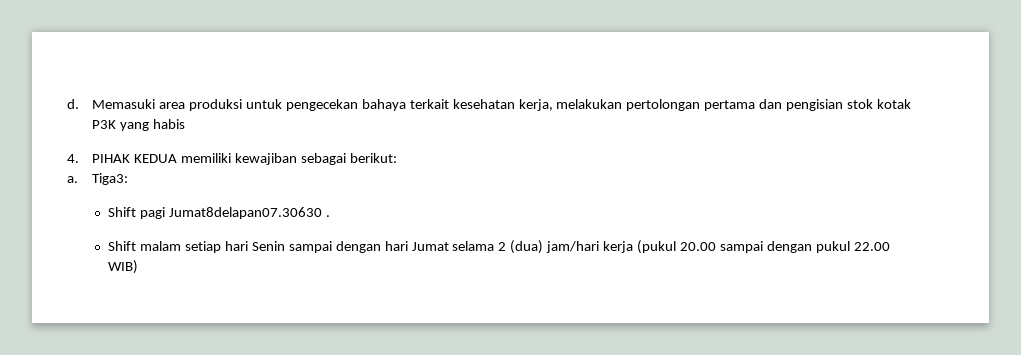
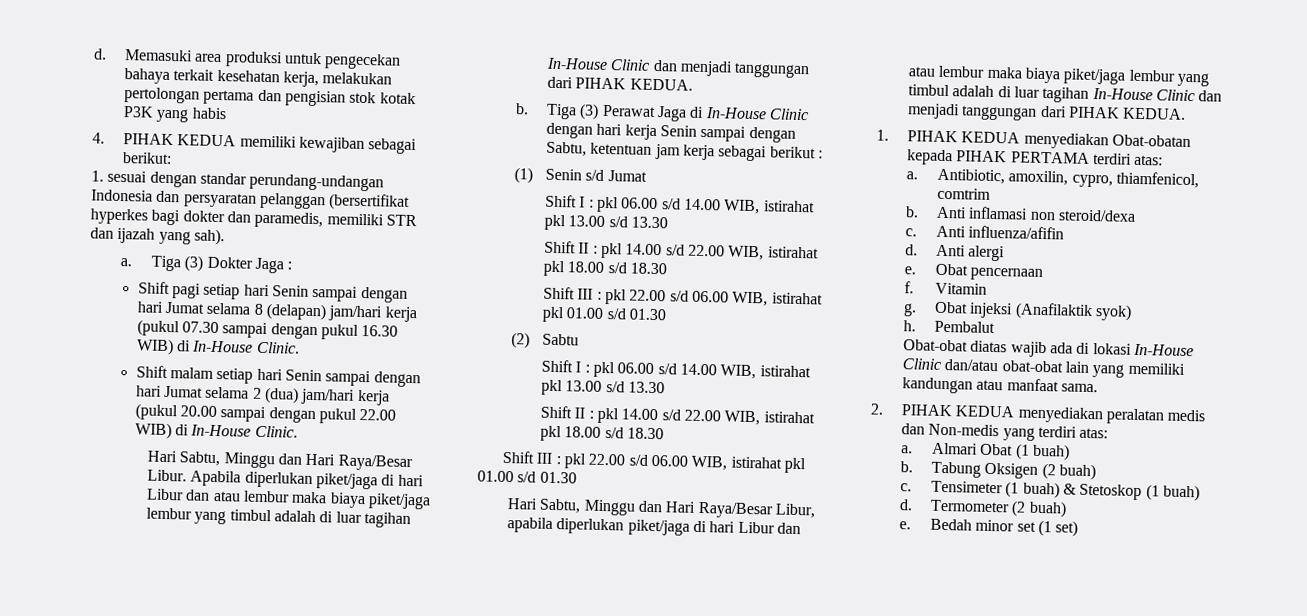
[67,173,129,185] [108,207,330,219] a. Tiga3: // Shift pagi Jumat8delapan07.30630 . -> [91,170,385,192] [91,189,411,211] [90,208,417,229] [90,227,225,246] [119,255,293,274] [137,281,408,303] [136,301,417,323] [136,319,399,340] [135,338,300,356] 1. sesuai dengan standar perundang-undangan Indonesia dan persyaratan pelanggan (bersertifikat hyperkes bagi dokter dan paramedis, memiliki STR dan ijazah yang sah). // a. Tiga (3) Dokter Jaga : // Shift pagi setiap hari Senin sampai dengan hari Jumat selama 8 (delapan) jam/hari kerja (pukul 07.30 sampai dengan pukul 16.30 WIB) di In-House Clinic.
(139, 267) none -> [174,424,298,438] [146,450,413,472] [146,469,424,490] [145,488,431,510] [145,507,411,529] [545,57,811,79] [546,76,693,91] [514,103,809,122] [545,122,796,143] [545,141,823,162] [513,167,647,184] [544,194,815,215] [543,214,668,231] [543,240,819,261] [542,260,667,277] [542,286,823,307] [541,306,666,323] [510,332,579,349] [540,359,811,380] [540,379,665,396] [539,405,815,426] [539,425,664,442] [502,450,807,474] [477,470,577,484] [506,498,815,519] [506,517,801,536] [907,65,1209,87] [907,84,1223,103] [906,103,1187,121] [876,129,1191,150] [906,149,1164,166] [905,168,1199,189] [936,187,991,200] [904,206,1136,222] [904,225,1065,240] [904,244,1006,262] [903,263,1044,282] [903,281,987,295] [902,301,1132,321] [902,320,995,334] [902,339,1194,358] [901,358,1185,378] [901,377,1098,394] [870,403,1207,425] [900,423,1109,441] [900,442,1070,461] [899,461,1096,481] [899,480,1200,502] [898,499,1067,518] [898,518,1079,537] di In-House Clinic. // Hari Sabtu, Minggu dan Hari Raya/Besar Libur. Apabila diperlukan piket/jaga di hari Libur dan atau lembur maka biaya piket/jaga lembur yang timbul adalah di luar tagihan In-House Clinic dan menjadi tanggungan dari PIHAK KEDUA. // b. Tiga (3) Perawat Jaga di In-House Clinic dengan hari kerja Senin sampai dengan Sabtu, ketentuan jam kerja sebagai berikut : // (1) Senin s/d Jumat // Shift I : pkl 06.00 s/d 14.00 WIB, istirahat pkl 13.00 s/d 13.30 // Shift II : pkl 14.00 s/d 22.00 WIB, istirahat pkl 18.00 s/d 18.30 // Shift III : pkl 22.00 s/d 06.00 WIB, istirahat pkl 01.00 s/d 01.30 // (2) Sabtu // Shift I : pkl 06.00 s/d 14.00 WIB, istirahat pkl 13.00 s/d 13.30 // Shift II : pkl 14.00 s/d 22.00 WIB, istirahat pkl 18.00 s/d 18.30 // Shift III : pkl 22.00 s/d 06.00 WIB, istirahat pkl 01.00 s/d 01.30 // Hari Sabtu, Minggu dan Hari Raya/Besar Libur, apabila diperlukan piket/jaga di hari Libur dan atau lembur maka biaya piket/jaga lembur yang timbul adalah di luar tagihan In-House Clinic dan menjadi tanggungan dari PIHAK KEDUA. // 1. PIHAK KEDUA menyediakan Obat-obatan kepada PIHAK PERTAMA terdiri atas: // a. Antibiotic, amoxilin, cypro, thiamfenicol, comtrim // b. Anti inflamasi non steroid/dexa // c. Anti influenza/afifin // d. Anti alergi // e. Obat pencernaan // f. Vitamin // g. Obat injeksi (Anafilaktik syok) // h. Pembalut // Obat-obat diatas wajib ada di lokasi In-House Clinic dan/atau obat-obat lain yang memiliki kandungan atau manfaat sama. // 2. PIHAK KEDUA menyediakan peralatan medis dan Non-medis yang terdiri atas: // a. Almari Obat (1 buah) // b. Tabung Oksigen (2 buah) // c. Tensimeter (1 buah) & Stetoskop (1 buah) // d. Termometer (2 buah) // e. Bedah minor set (1 set)

